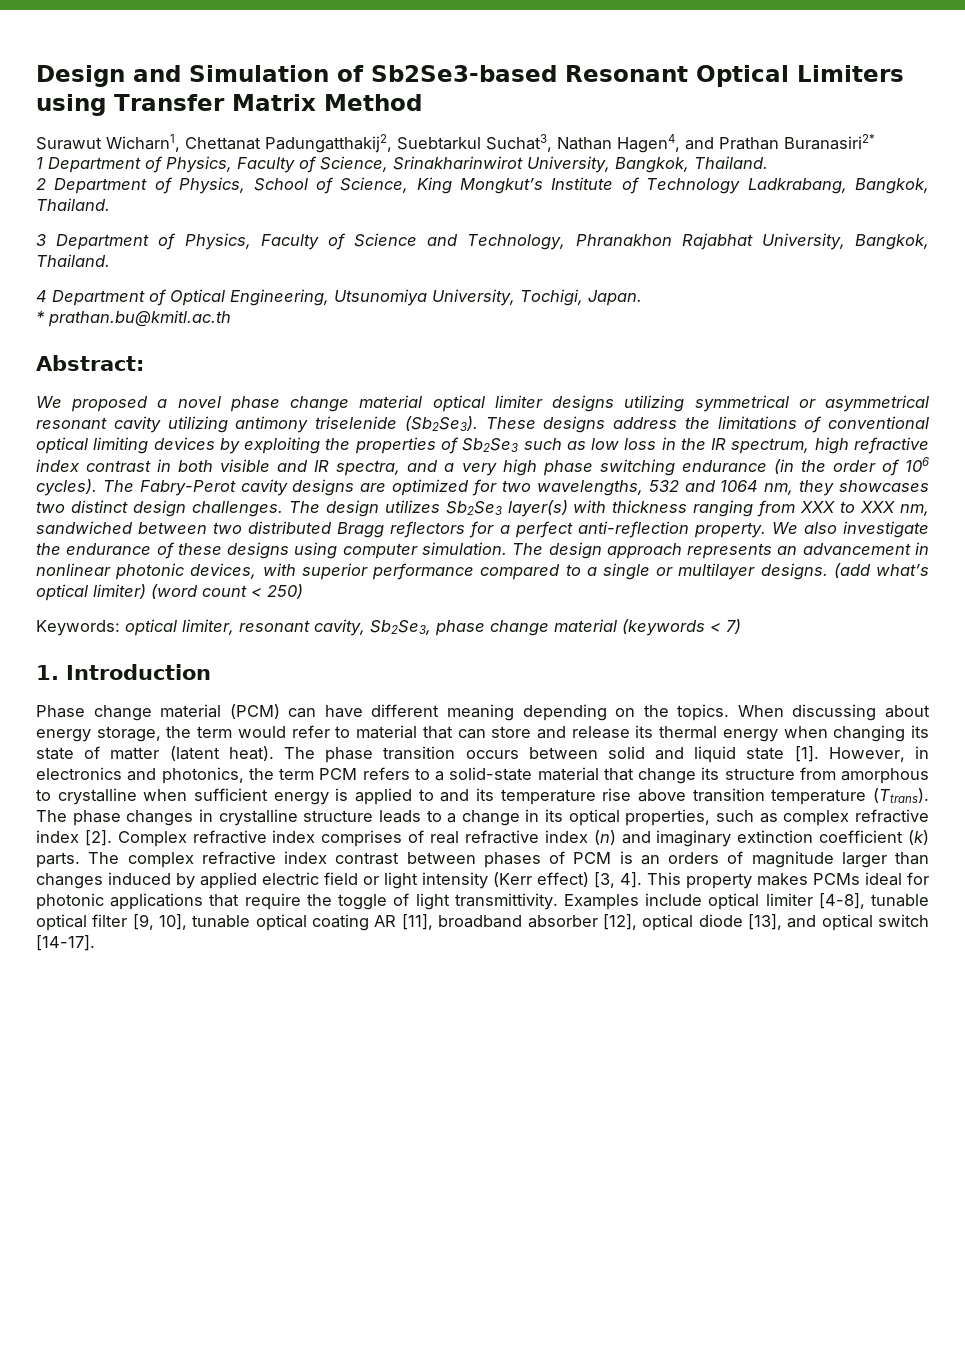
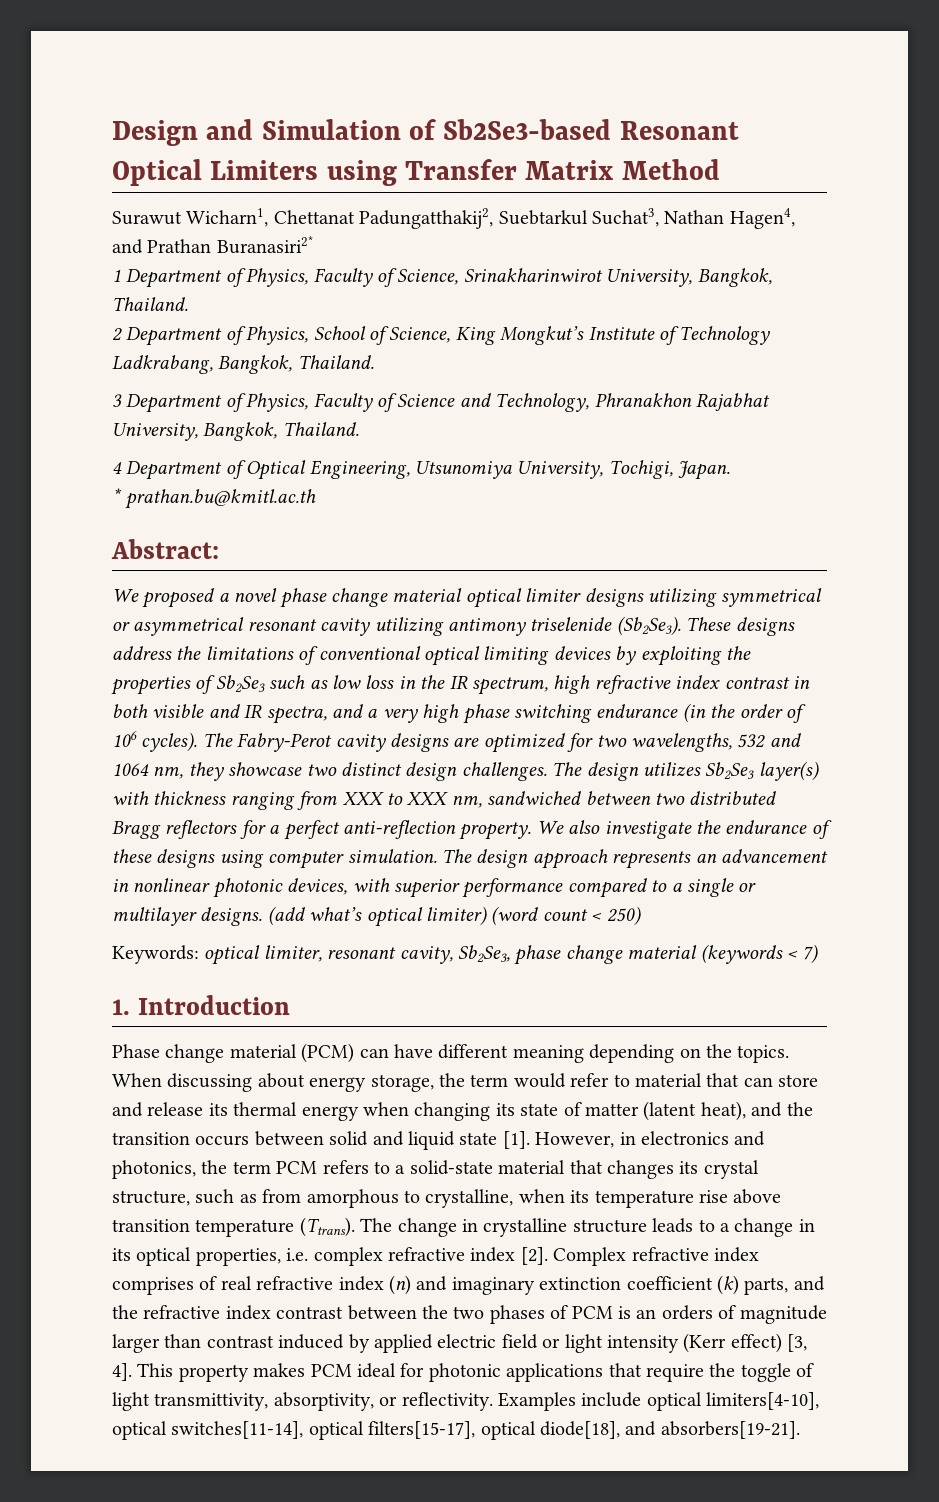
[839,480,930,492] showcases -> [228,762,303,776] showcase
[228,746,374,763] heat). The phase -> [700,1101,813,1121] heat), and the
[638,767,929,784] [36,788,470,805] change its structure from amorphous to crystalline when sufficient energy is applied to and -> [606,1160,759,1179] [112,1189,565,1208] changes its crystal structure, such as from amorphous to crystalline, when
[72,810,194,826] phase changes -> [397,1218,457,1237] change
[716,810,778,823] such as -> [286,1248,309,1261] i.e.
[36,852,194,868] parts. The complex -> [744,1276,825,1295] [112,1305,138,1319] parts, and the
(476, 858) none -> [422,1305,485,1319] the two
[36,873,103,889] changes -> [206,1335,274,1348] contrast
[813,873,860,885] PCMs -> [310,1364,352,1377] PCM
[454,893,929,910] [36,914,930,931] [36,935,95,951] transmittivity. Examples include optical limiter [4-8], tunable optical filter [9, 10], tunable optical coating AR [11], broadband absorber [12], optical diode [13], and optical switch [14-17]. -> [154,1392,820,1411] [112,1421,800,1440] transmittivity, absorptivity, or reflectivity. Examples include optical limiters[4-10], optical switches[11-14], optical filters[15-17], optical diode[18], and absorbers[19-21].

